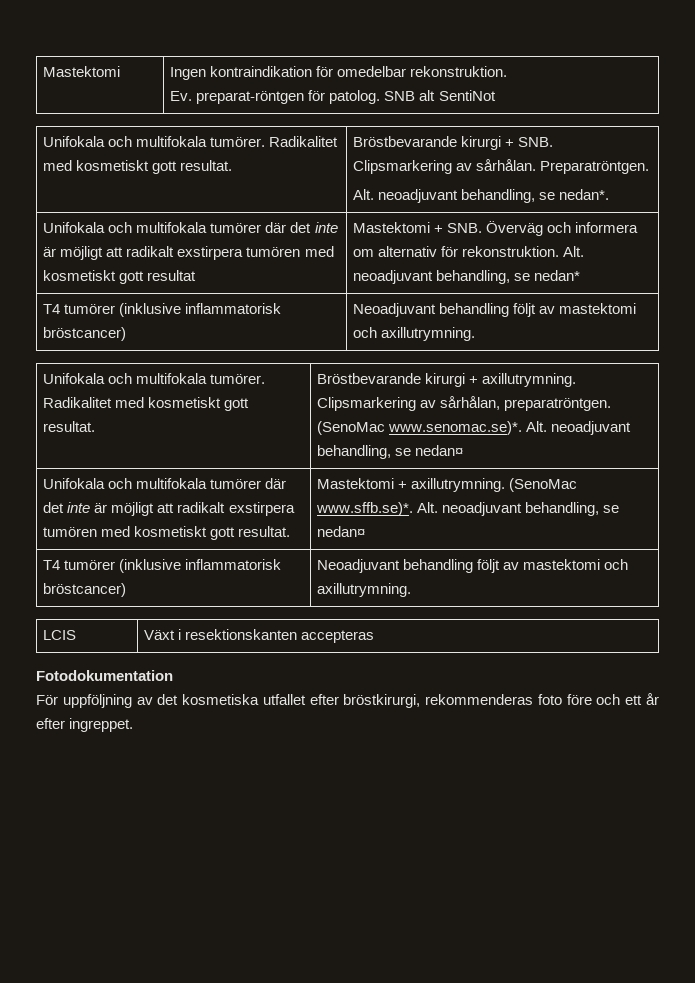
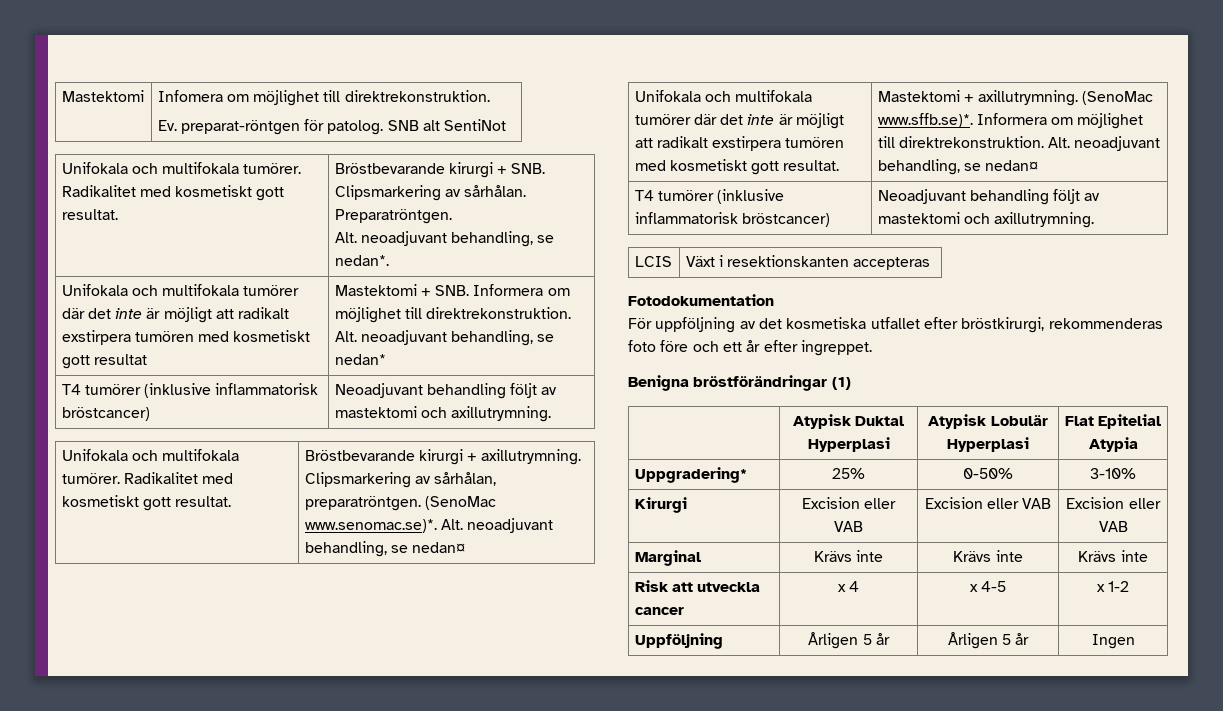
[170,66,508,80] Ingen kontraindikation för omedelbar rekonstruktion. -> [157,90,490,106] Infomera om möjlighet till direktrekonstruktion.
[486,221,639,236] [353,246,560,257] Överväg och informera om alternativ för rekonstruktion. -> [473,284,570,296] [334,307,572,323] Informera om möjlighet till direktrekonstruktion.
(414, 509) none -> [976,113,1144,129] [877,136,1044,148] Informera om möjlighet till direktrekonstruktion.
(134, 725) none -> [628,375,851,391] [792,414,905,429] [807,437,890,452] [928,414,1048,429] [947,437,1029,452] [1064,414,1162,429] [1088,437,1138,452] [634,467,747,483] [832,468,865,479] [963,468,1013,479] [1090,468,1136,479] [634,497,687,513] [801,497,897,509] [834,521,863,532] [924,497,1052,509] [1066,497,1161,509] [1098,521,1128,532] [634,550,701,566] [813,550,884,562] [953,550,1023,562] [1078,550,1148,562] [634,580,761,592] [634,607,684,615] [837,581,860,592] [969,581,1007,592] [1096,581,1130,592] [634,633,723,649] [808,632,890,649] [947,632,1030,649] [1091,634,1135,649] // Benigna bröstförändringar (1) // | Atypisk Duktal Hyperplasi | Atypisk Lobulär Hyperplasi | Flat Epitelial Atypia // Uppgradering* | 25% | 0-50% | 3-10% // Kirurgi | Excision eller VAB | Excision eller VAB | Excision eller VAB // Marginal | Krävs inte | Krävs inte | Krävs inte // Risk att utveckla cancer | x 4 | x 4-5 | x 1-2 // Uppföljning | Årligen 5 år | Årligen 5 år | Ingen

